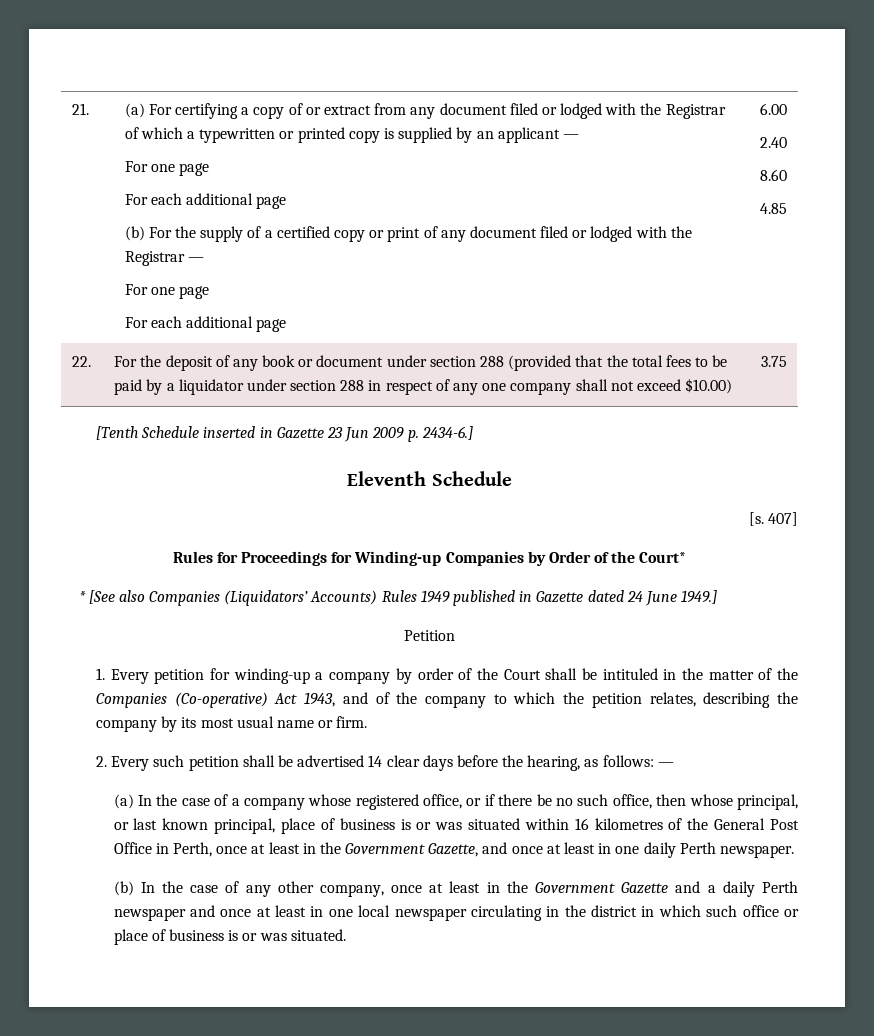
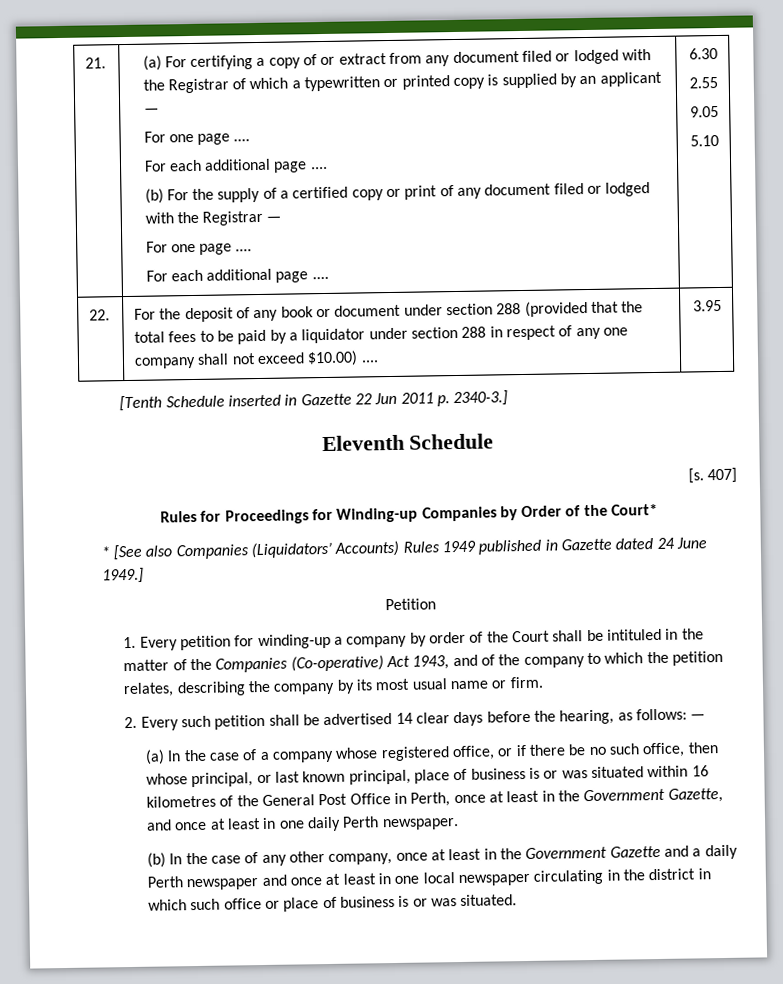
[124,193,287,209] // For each additional page -> [233,139,251,142] [143,158,328,173] .... // For each additional page ....
[124,316,287,332] [759,103,787,115] [759,137,787,148] [759,169,787,181] [759,203,787,214] // For each additional page | 6.00 // 2.40 // 8.60 // 4.85 -> [235,249,253,252] [145,268,329,283] [688,48,718,60] [688,76,718,89] [689,105,719,118] [689,134,719,147] .... // For each additional page .... | 6.30 // 2.55 // 9.05 // 5.10
[760,356,787,367] | 3.75 -> [360,360,379,363] [692,299,722,312] .... | 3.95
[326,426,473,442] 23 Jun 2009 p. 2434-6.] -> [355,390,509,407] 22 Jun 2011 p. 2340-3.]

